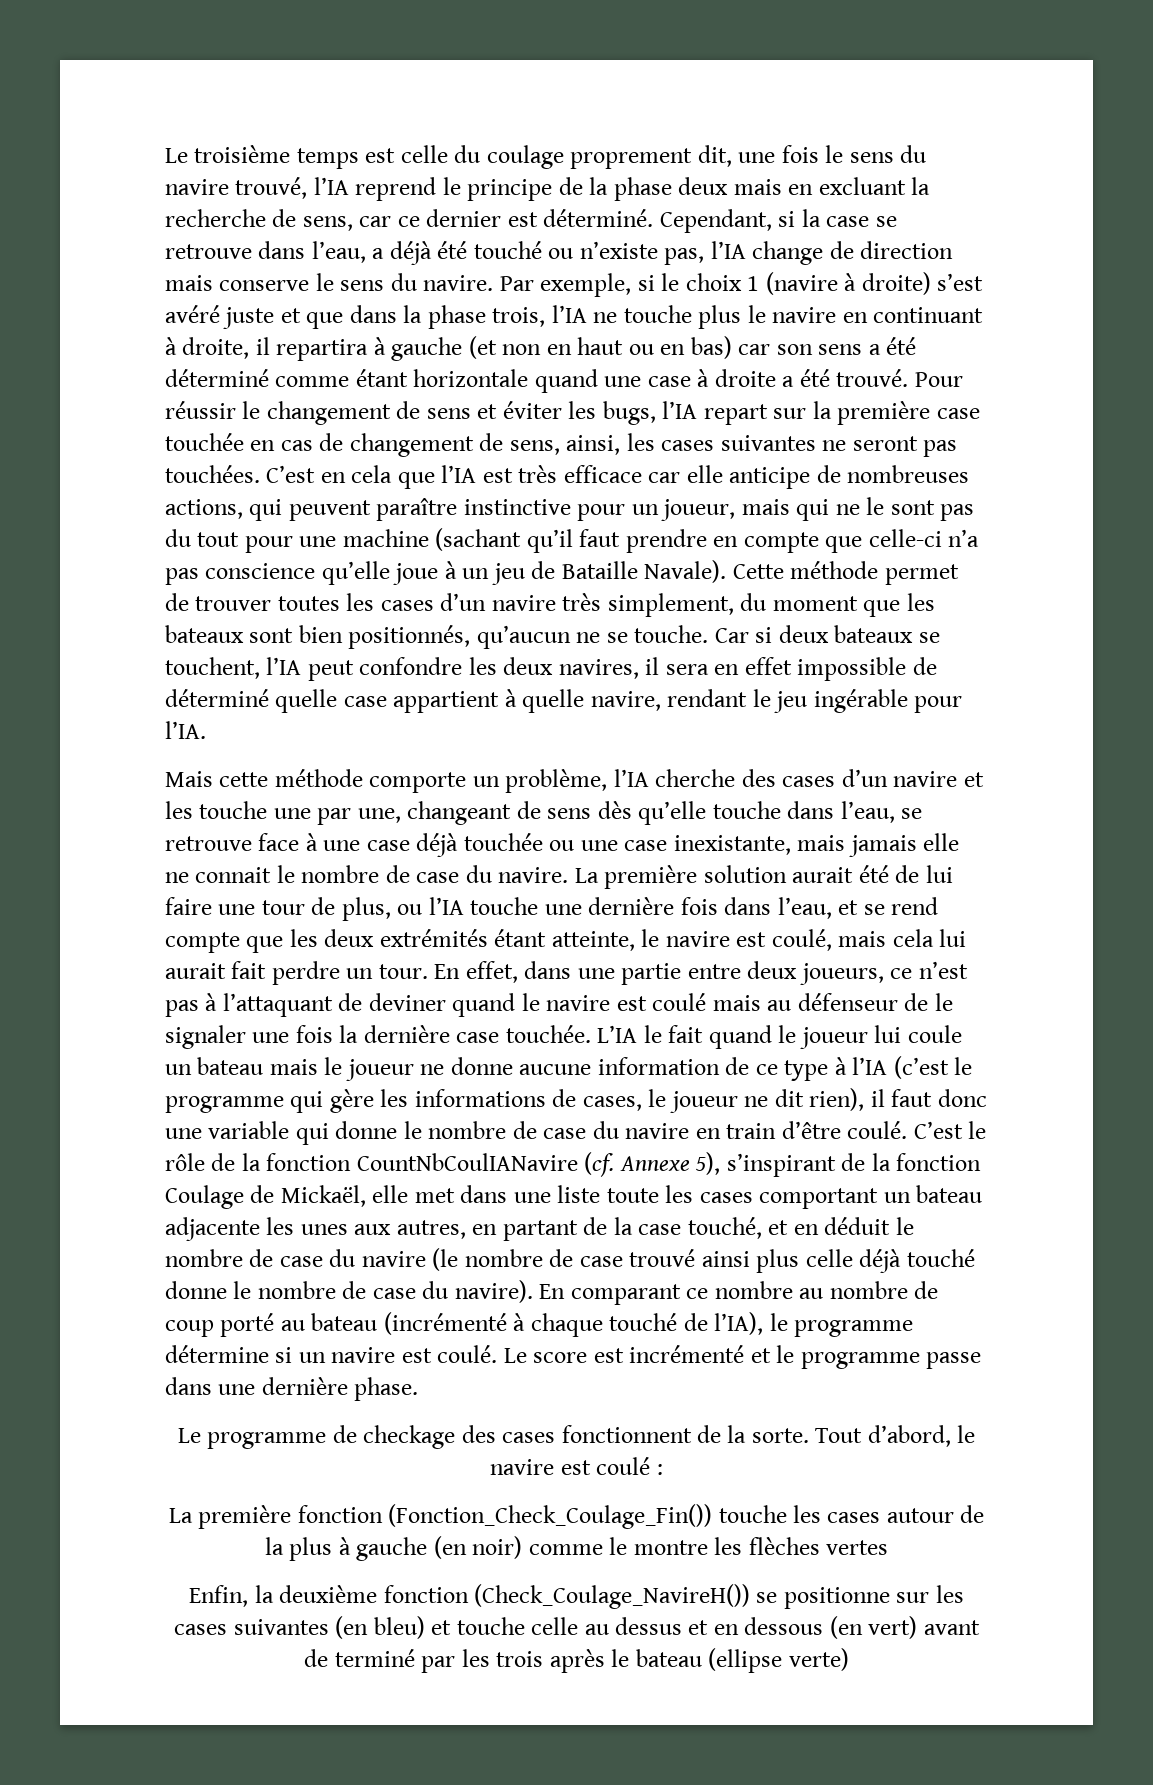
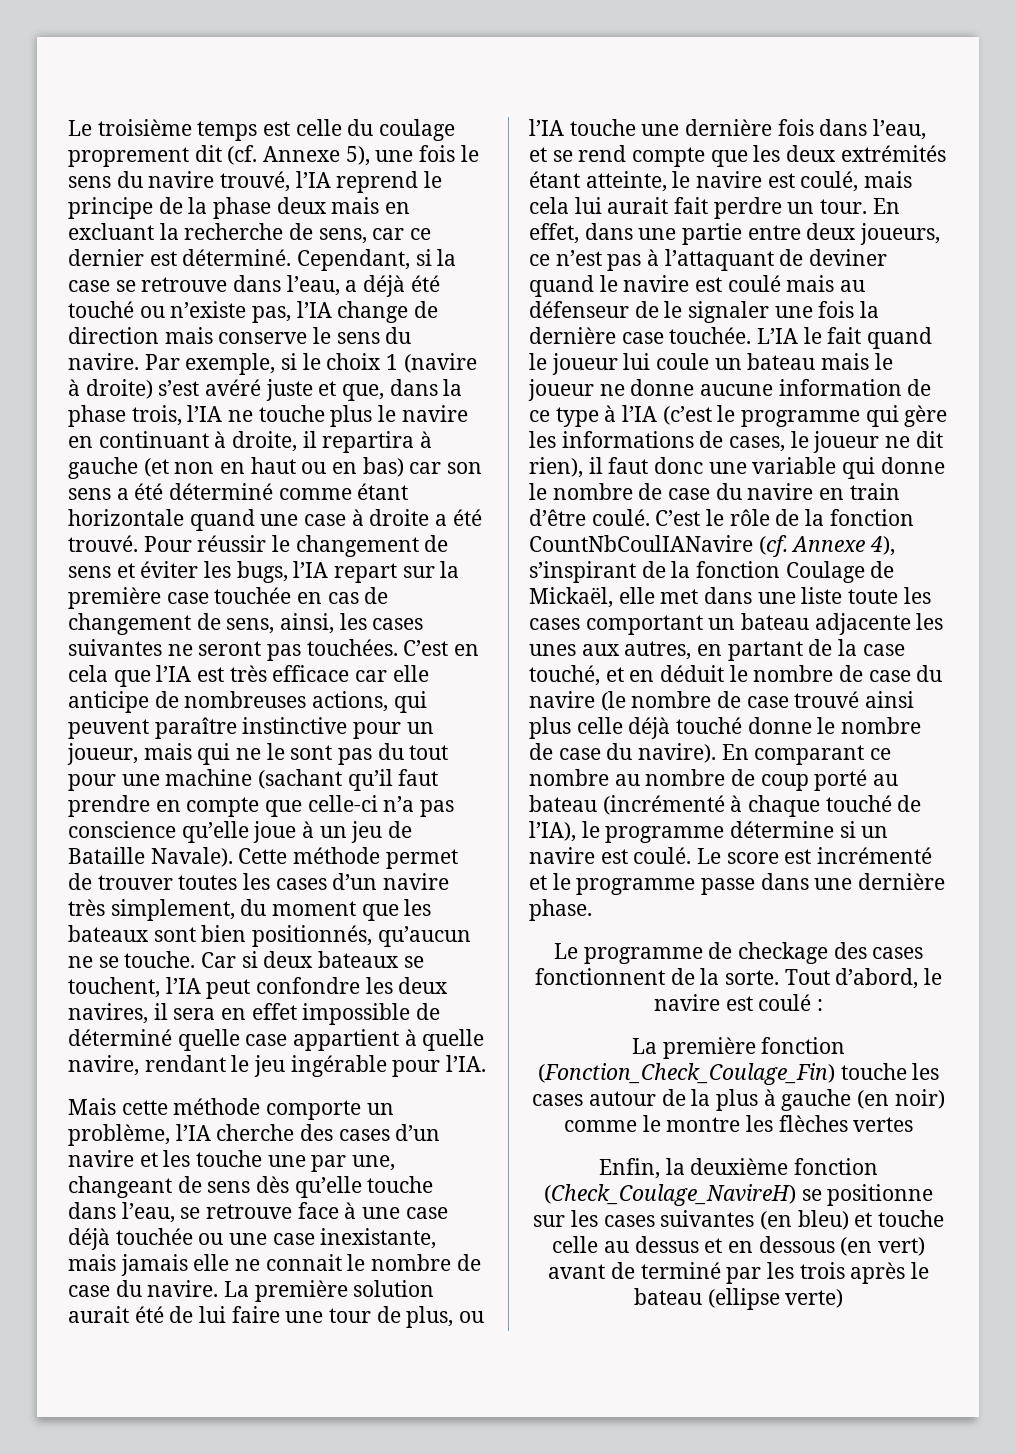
[697,145,732,167] dit, -> [194,145,370,166] dit (cf. Annexe 5),
[306,312,344,329] que -> [342,384,385,401] que,
[695,1152,721,1175] 5), -> [870,536,896,556] 4),
[388,1504,713,1529] (Fonction_Check_Coulage_Fin()) -> [537,1063,835,1085] (Fonction_Check_Coulage_Fin)
[474,1584,750,1609] (Check_Coulage_NavireH()) -> [543,1184,796,1206] (Check_Coulage_NavireH)

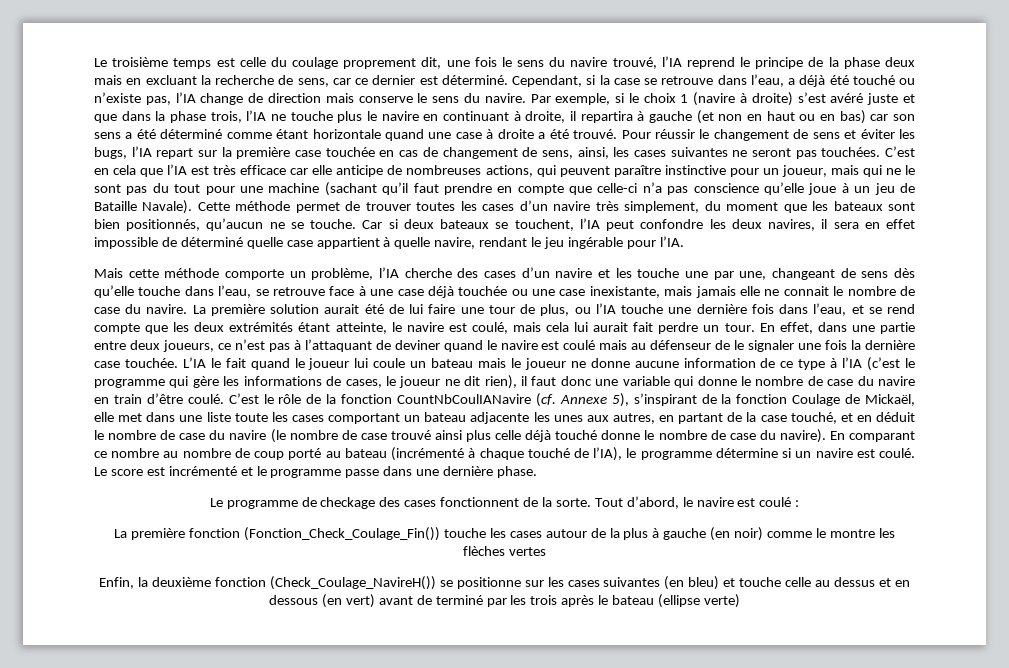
[194,145,370,166] dit (cf. Annexe 5), -> [421,57,442,69] dit,
[342,384,385,401] que, -> [94,114,117,123] que
[870,536,896,556] 4), -> [611,393,629,407] 5),
[537,1063,835,1085] (Fonction_Check_Coulage_Fin) -> [244,527,441,541] (Fonction_Check_Coulage_Fin())
[543,1184,796,1206] (Check_Coulage_NavireH) -> [269,576,436,590] (Check_Coulage_NavireH())

